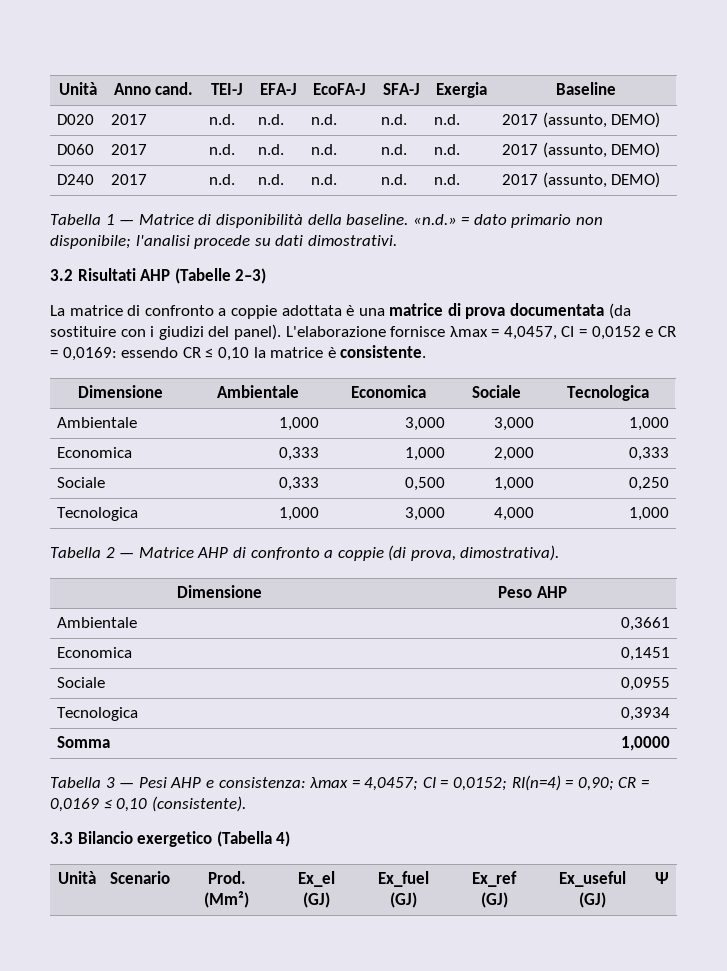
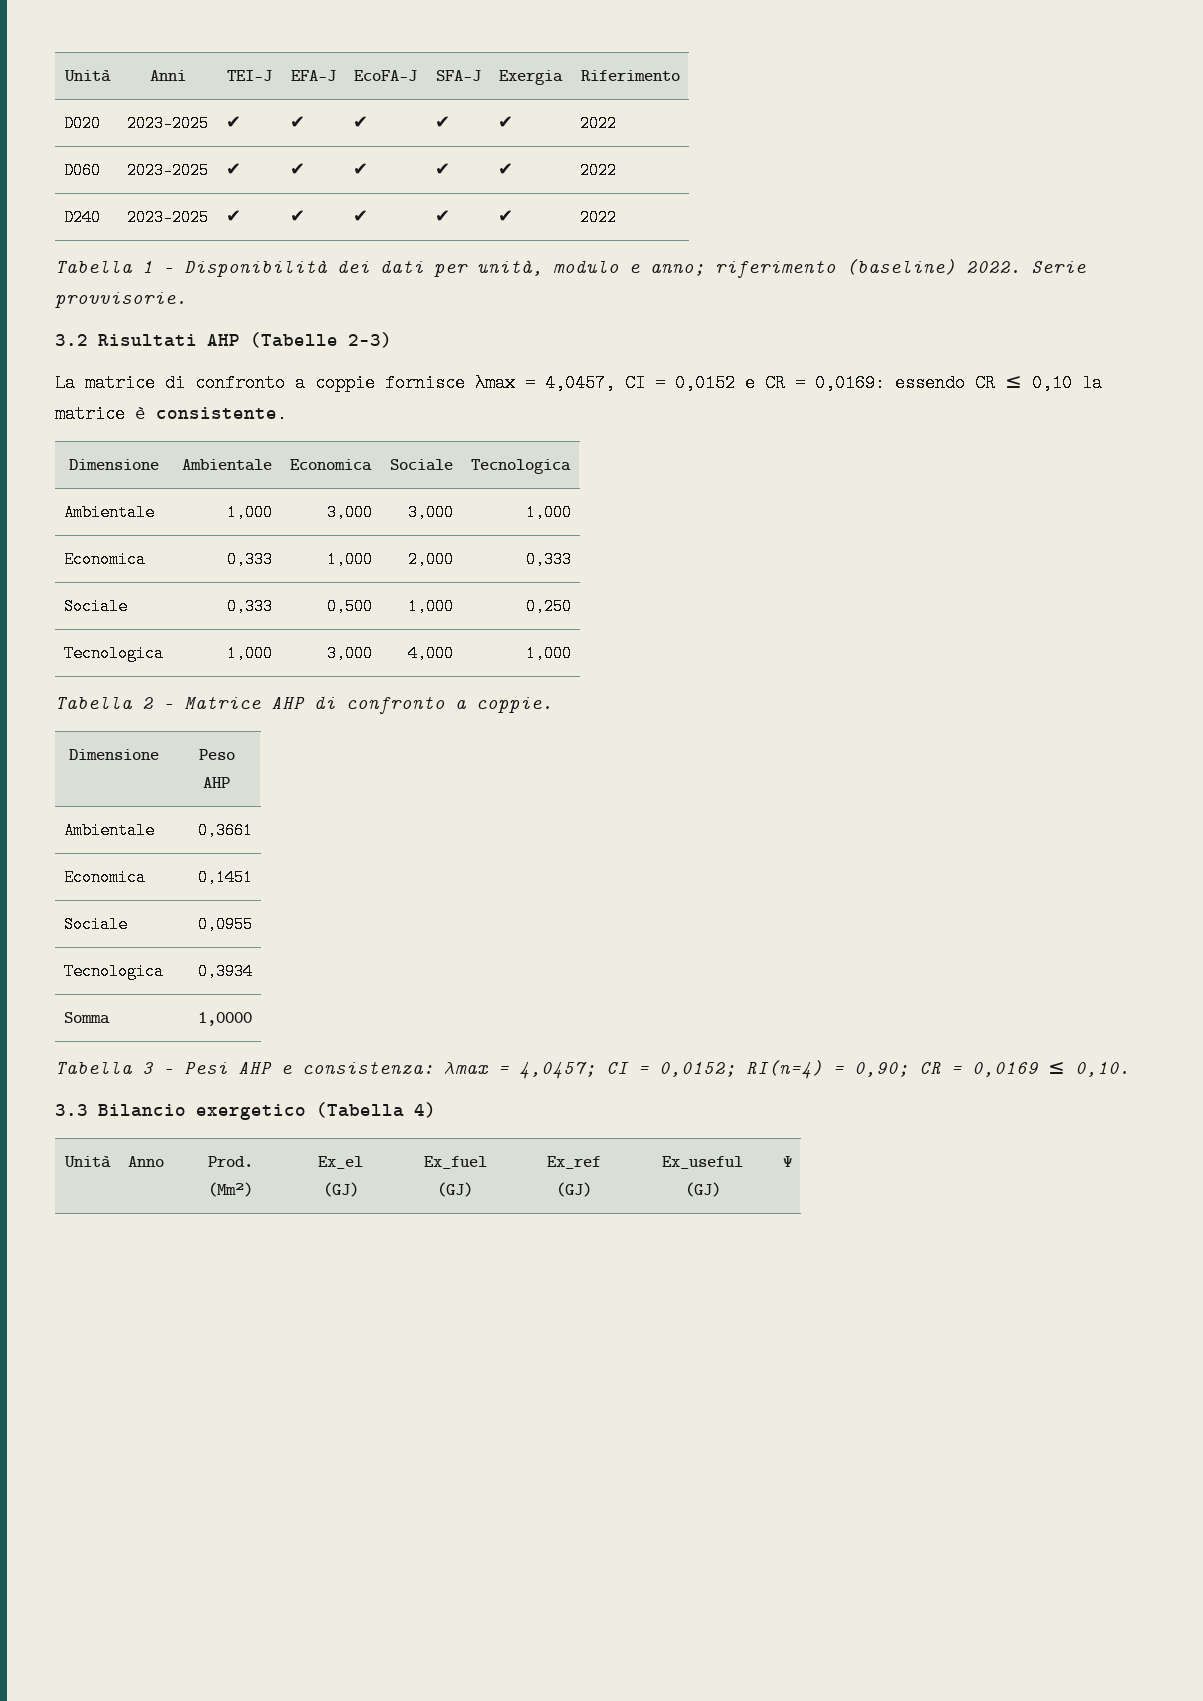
[58,82,97,95] [113,82,194,95] Unità | Anno cand. -> [63,70,111,82] [150,70,186,81] Unità | Anni
[556,82,616,95] Baseline -> [580,70,680,81] Riferimento
[110,114,147,125] [208,114,235,125] [257,114,284,125] [310,114,337,125] [380,114,407,125] [433,114,460,125] [501,112,661,128] [56,144,94,155] [110,144,147,155] [208,144,235,155] [257,144,284,155] [310,144,337,155] [380,144,407,155] [433,144,460,155] [501,142,661,158] [56,174,94,185] [110,174,147,185] [208,174,235,185] [257,174,284,185] [310,174,337,185] [380,174,407,185] [433,174,460,185] [501,172,661,188] [50,214,604,228] [50,235,397,249] 2017 | n.d. | n.d. | n.d. | n.d. | n.d. | 2017 (assunto, DEMO) // D060 | 2017 | n.d. | n.d. | n.d. | n.d. | n.d. | 2017 (assunto, DEMO) // D240 | 2017 | n.d. | n.d. | n.d. | n.d. | n.d. | 2017 (assunto, DEMO) // Tabella 1 — Matrice di disponibilità della baseline. «n.d.» = dato primario non disponibile; l'analisi procede su dati dimostrativi. -> [126,115,209,132] [225,116,241,128] [289,116,305,128] [352,116,368,128] [434,116,450,128] [497,116,513,128] [579,115,617,132] [63,162,101,179] [126,162,209,179] [225,163,241,175] [289,163,305,175] [352,163,368,175] [434,163,450,175] [497,163,513,175] [579,162,617,179] [63,209,101,226] [126,209,209,226] [225,210,241,222] [289,210,305,222] [352,210,368,222] [434,210,450,222] [497,210,513,222] [579,209,617,226] [55,259,1086,278] [55,292,187,308] 2023–2025 | ✔ | ✔ | ✔ | ✔ | ✔ | 2022 // D060 | 2023–2025 | ✔ | ✔ | ✔ | ✔ | ✔ | 2022 // D240 | 2023–2025 | ✔ | ✔ | ✔ | ✔ | ✔ | 2022 // Tabella 1 — Disponibilità dei dati per unità, modulo e anno; riferimento (baseline) 2022. Serie provvisorie.
[281,303,631,319] [50,324,386,340] adottata è una matrice di prova documentata (da sostituire con i giudizi del panel). L'elaborazione -> (375, 383) none
[337,545,560,561] coppie (di prova, dimostrativa). -> [476,697,553,713] coppie.
[116,796,246,812] 0,10 (consistente). -> [1075,1062,1130,1077] 0,10.
[110,871,170,884] Scenario -> [127,1156,164,1167] Anno

